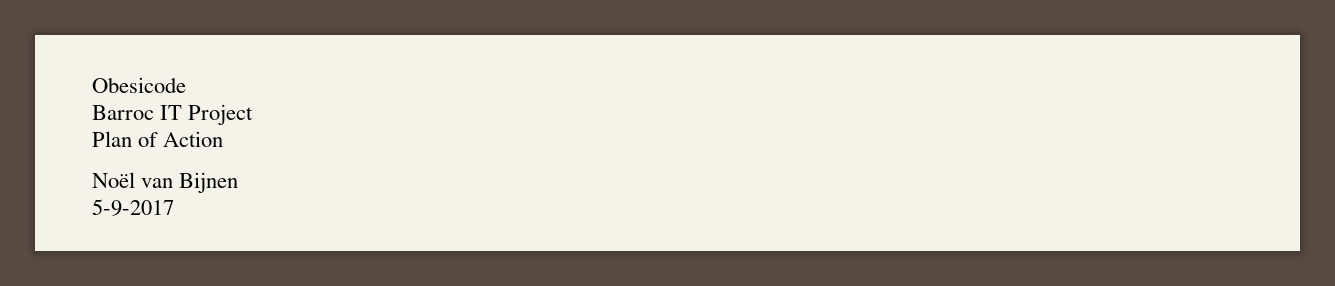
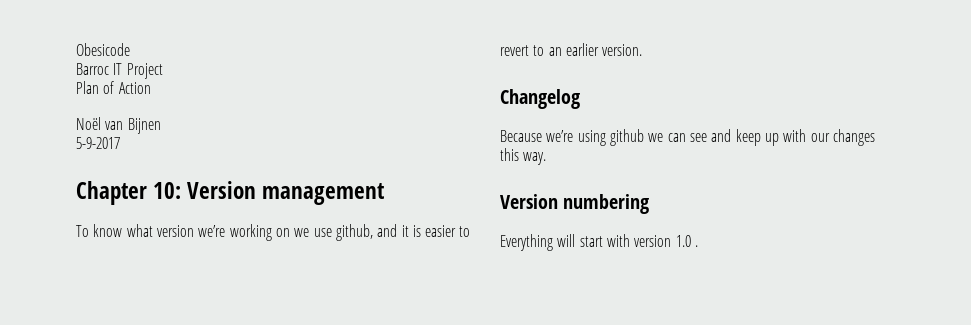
(174, 207) none -> [76,181,385,205] [76,224,471,241] [500,43,643,56] [500,89,580,109] [500,129,875,146] [500,148,547,165] [500,194,650,214] [500,234,698,251] // Chapter 10: Version management // To know what version we’re working on we use github, and it is easier to revert to an earlier version. // Changelog // Because we’re using github we can see and keep up with our changes this way. // Version numbering // Everything will start with version 1.0 .

